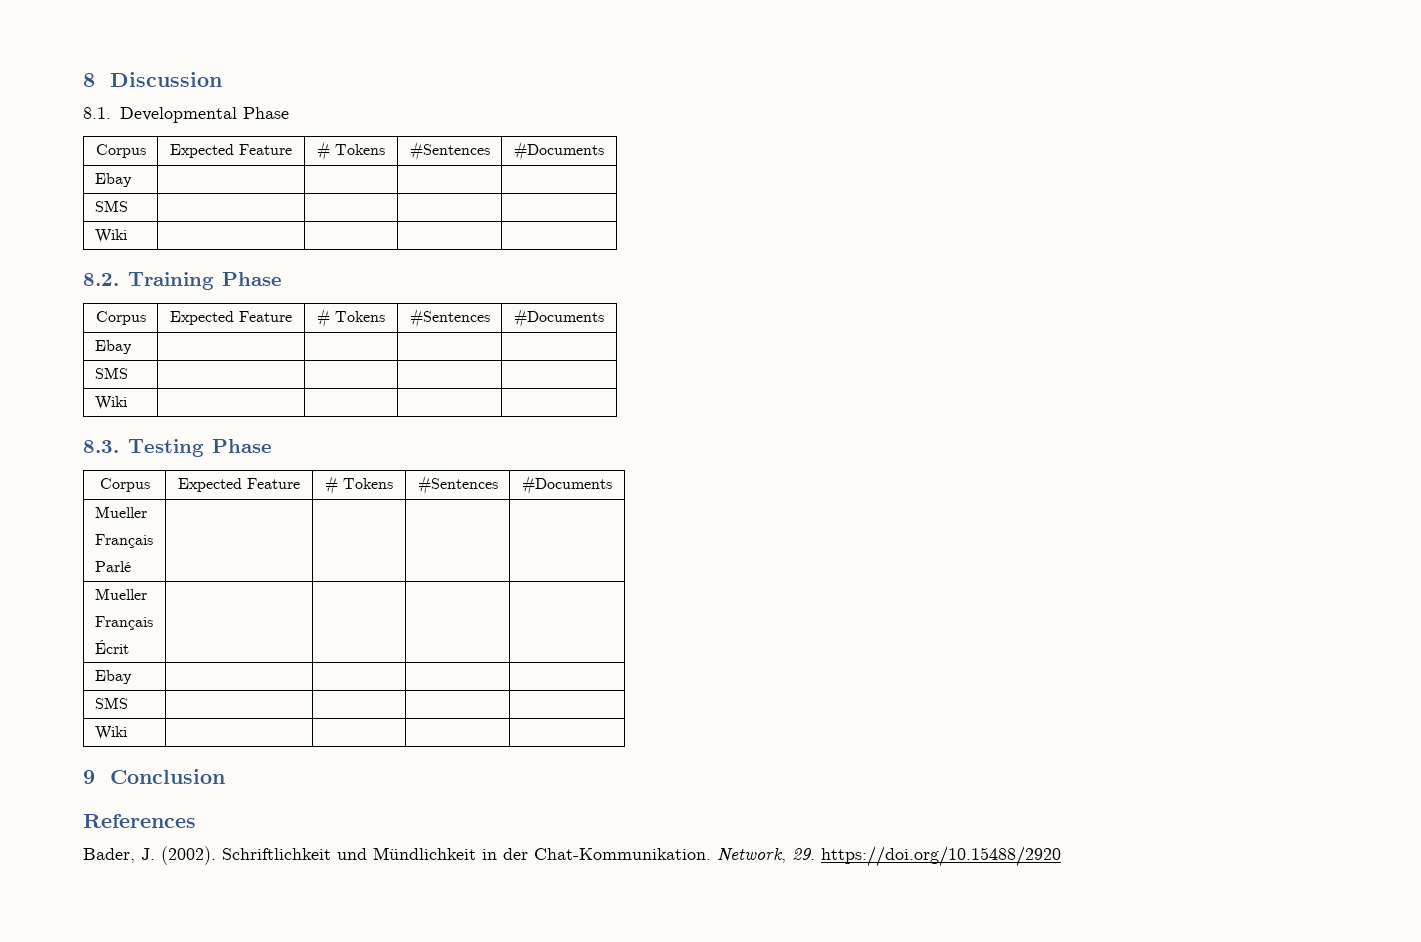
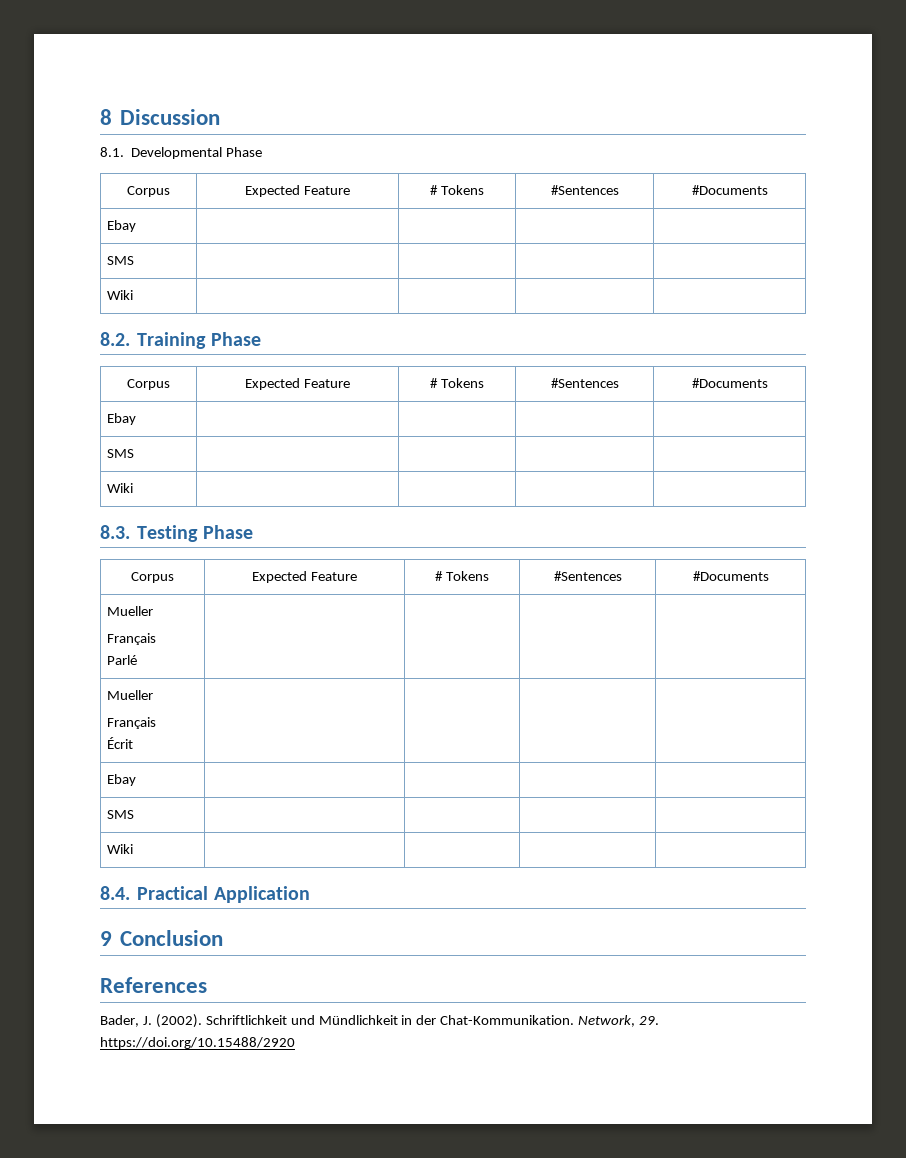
(127, 733) none -> [100,886,310,903] // 8.4. Practical Application

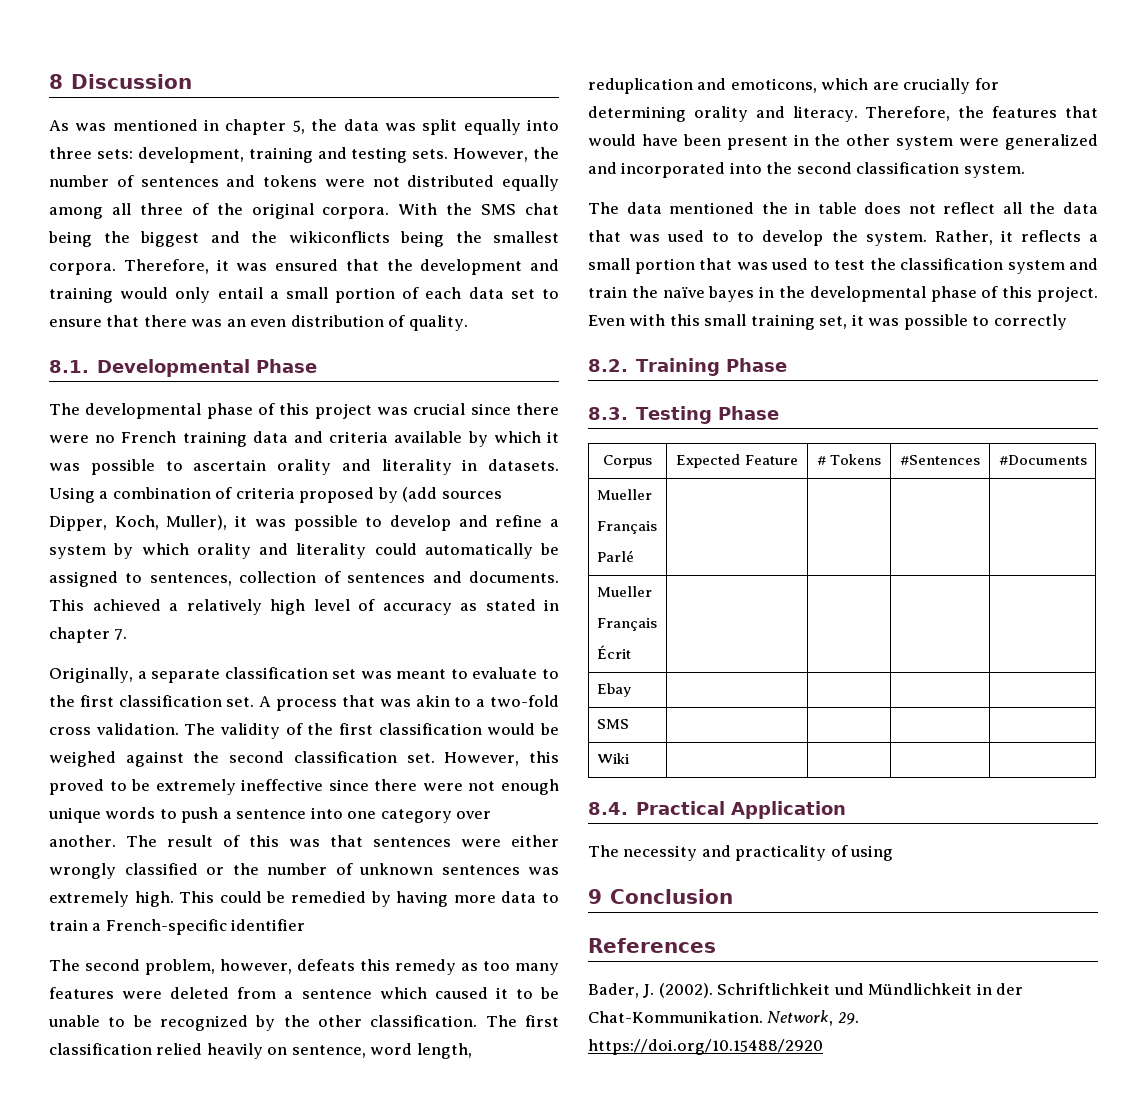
[100,147,263,159] [127,186,170,197] [245,185,350,197] [430,185,484,195] [550,185,619,195] [691,185,768,195] [106,220,136,232] [106,256,134,265] [106,290,133,300] [100,332,261,349] [127,379,170,390] [245,378,350,390] [430,378,484,388] [550,378,619,388] [691,378,768,388] [106,413,136,425] [106,449,134,458] [106,483,133,493] 8.1. Developmental Phase // Corpus | Expected Feature | # Tokens | #Sentences | #Documents // Ebay | | | | // SMS | | | | // Wiki | | | | // 8.2. Training Phase // Corpus | Expected Feature | # Tokens | #Sentences | #Documents // Ebay | | | | // SMS | | | | // Wiki | | | | -> [49,119,559,135] [49,147,559,163] [49,175,559,191] [49,203,559,219] [48,231,559,247] [49,259,559,275] [49,287,559,303] [49,315,468,331] [49,359,318,377] [49,403,559,419] [49,431,559,447] [49,459,559,475] [49,487,502,503] [49,515,559,531] [49,543,559,559] [49,571,559,587] [49,599,559,615] [49,627,128,643] [49,667,559,683] [49,695,559,711] [49,723,559,739] [49,751,559,767] [49,779,559,795] [48,807,492,823] [49,835,559,847] [49,863,559,879] [49,891,560,907] [49,919,306,935] [49,959,559,975] [49,987,560,999] [48,1015,559,1031] [49,1043,472,1059] [588,78,999,94] [588,106,1098,122] [588,134,1098,150] [588,162,1025,178] [588,202,1098,214] [588,230,1098,246] [588,258,1098,274] [588,286,1098,302] [588,314,1067,330] [588,358,788,376] As was mentioned in chapter 5, the data was split equally into three sets: development, training and testing sets. However, the number of sentences and tokens were not distributed equally among all three of the original corpora. With the SMS chat being the biggest and the wikiconflicts being the smallest corpora. Therefore, it was ensured that the development and training would only entail a small portion of each data set to ensure that there was an even distribution of quality. // 8.1. Developmental Phase // The developmental phase of this project was crucial since there were no French training data and criteria available by which it was possible to ascertain orality and literality in datasets. Using a combination of criteria proposed by (add sources Dipper, Koch, Muller), it was possible to develop and refine a system by which orality and literality could automatically be assigned to sentences, collection of sentences and documents. This achieved a relatively high level of accuracy as stated in chapter 7. // Originally, a separate classification set was meant to evaluate to the first classification set. A process that was akin to a two-fold cross validation. The validity of the first classification would be weighed against the second classification set. However, this proved to be extremely ineffective since there were not enough unique words to push a sentence into one category over another. The result of this was that sentences were either wrongly classified or the number of unknown sentences was extremely high. This could be remedied by having more data to train a French-specific identifier // The second problem, however, defeats this remedy as too many features were deleted from a sentence which caused it to be unable to be recognized by the other classification. The first classification relied heavily on sentence, word length, reduplication and emoticons, which are crucially for determining orality and literacy. Therefore, the features that would have been present in the other system were generalized and incorporated into the second classification system. // The data mentioned the in table does not reflect all the data that was used to to develop the system. Rather, it reflects a small portion that was used to test the classification system and train the naïve bayes in the developmental phase of this project. Even with this small training set, it was possible to correctly // 8.2. Training Phase
(310, 894) none -> [588,845,894,861] // The necessity and practicality of using

